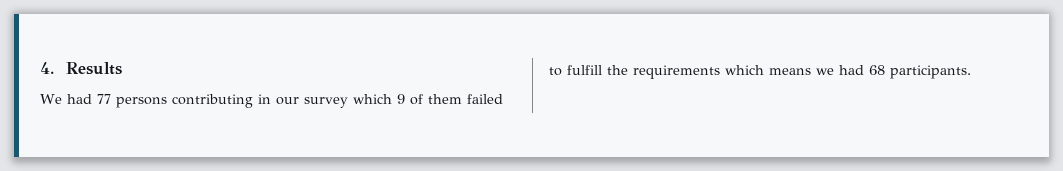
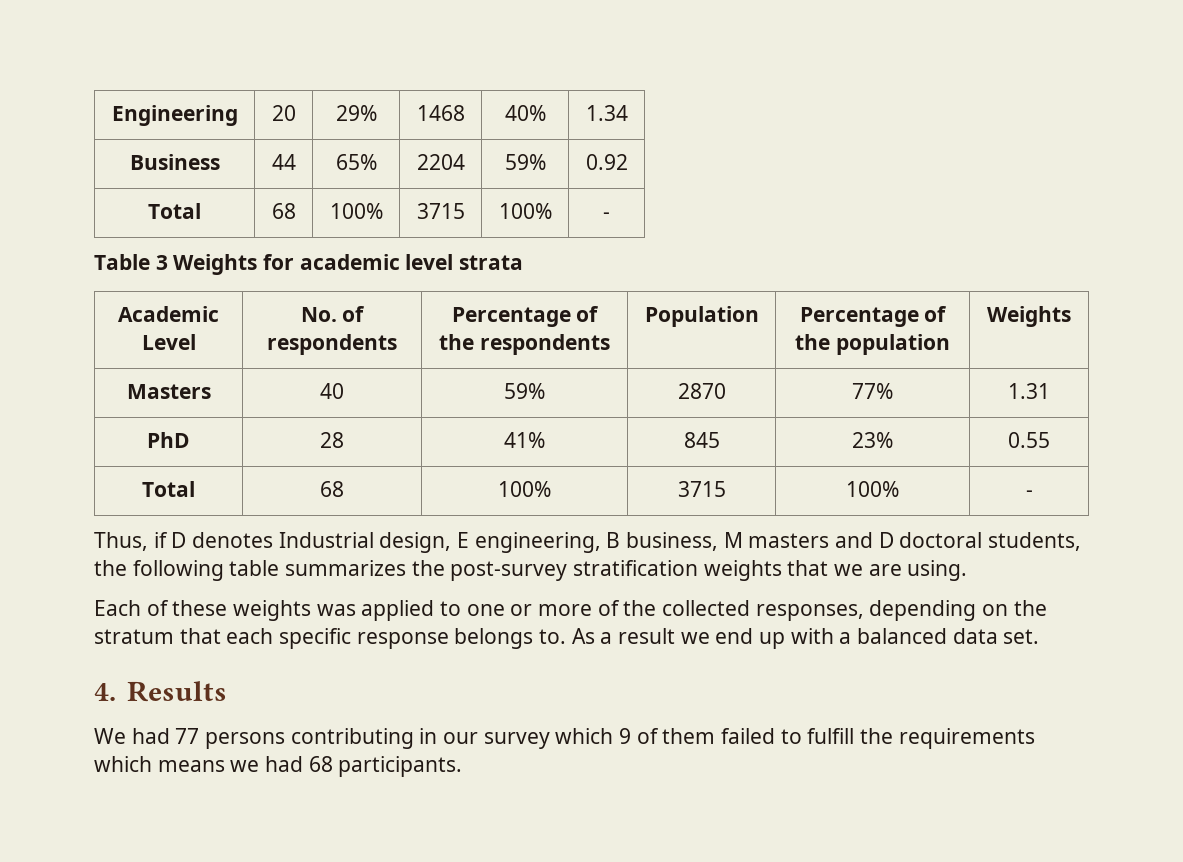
(40, 68) none -> [111,105,238,126] [271,105,296,121] [335,105,377,121] [416,105,465,121] [504,105,546,121] [585,105,628,121] [129,154,220,170] [271,154,296,170] [335,154,377,170] [416,154,465,170] [504,154,546,170] [585,154,628,170] [148,203,201,219] [271,203,296,219] [329,203,383,219] [416,203,465,219] [498,203,552,219] [603,212,610,219] [94,254,524,275] [118,306,219,322] [141,334,196,350] [300,306,366,322] [267,334,397,355] [451,306,600,327] [439,334,610,355] [644,306,759,327] [799,306,948,327] [795,334,950,355] [987,306,1071,327] [126,384,211,399] [320,383,344,399] [504,383,545,399] [677,383,726,399] [852,383,893,399] [1008,383,1050,399] [147,432,190,448] [320,432,344,448] [504,432,545,448] [683,432,720,448] [852,432,893,448] [1008,432,1050,448] [142,481,195,497] [320,481,344,497] [498,481,551,497] [677,481,726,497] [846,481,899,497] [1025,490,1033,497] [94,532,1082,553] [94,560,968,581] [94,600,1047,621] [94,628,1040,649] Engineering | 20 | 29% | 1468 | 40% | 1.34 // Business | 44 | 65% | 2204 | 59% | 0.92 // Total | 68 | 100% | 3715 | 100% | - // Table 3 Weights for academic level strata // Academic Level | No. of respondents | Percentage of the respondents | Population | Percentage of the population | Weights // Masters | 40 | 59% | 2870 | 77% | 1.31 // PhD | 28 | 41% | 845 | 23% | 0.55 // Total | 68 | 100% | 3715 | 100% | - // Thus, if D denotes Industrial design, E engineering, B business, M masters and D doctoral students, the following table summarizes the post-survey stratification weights that we are using. // Each of these weights was applied to one or more of the collected responses, depending on the stratum that each specific response belongs to. As a result we end up with a balanced data set. //

